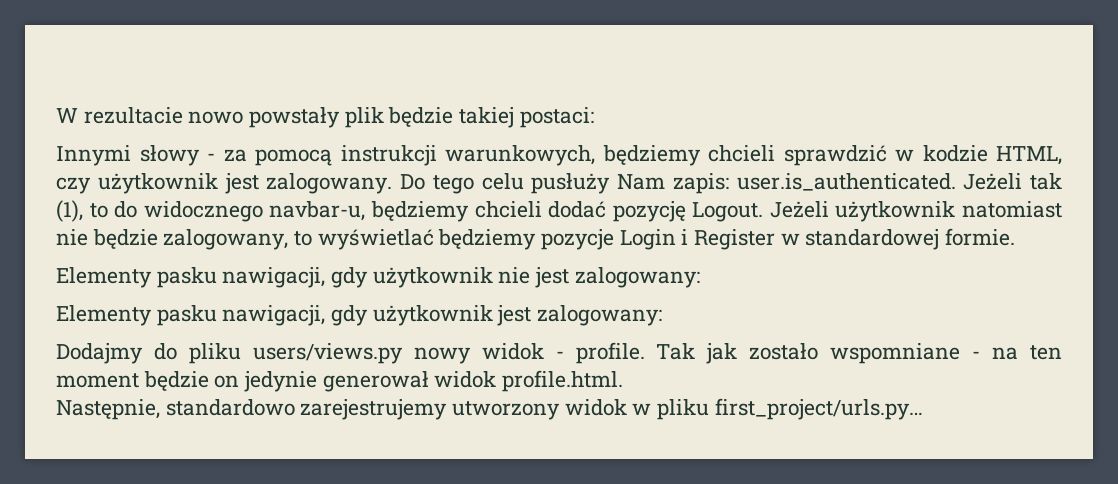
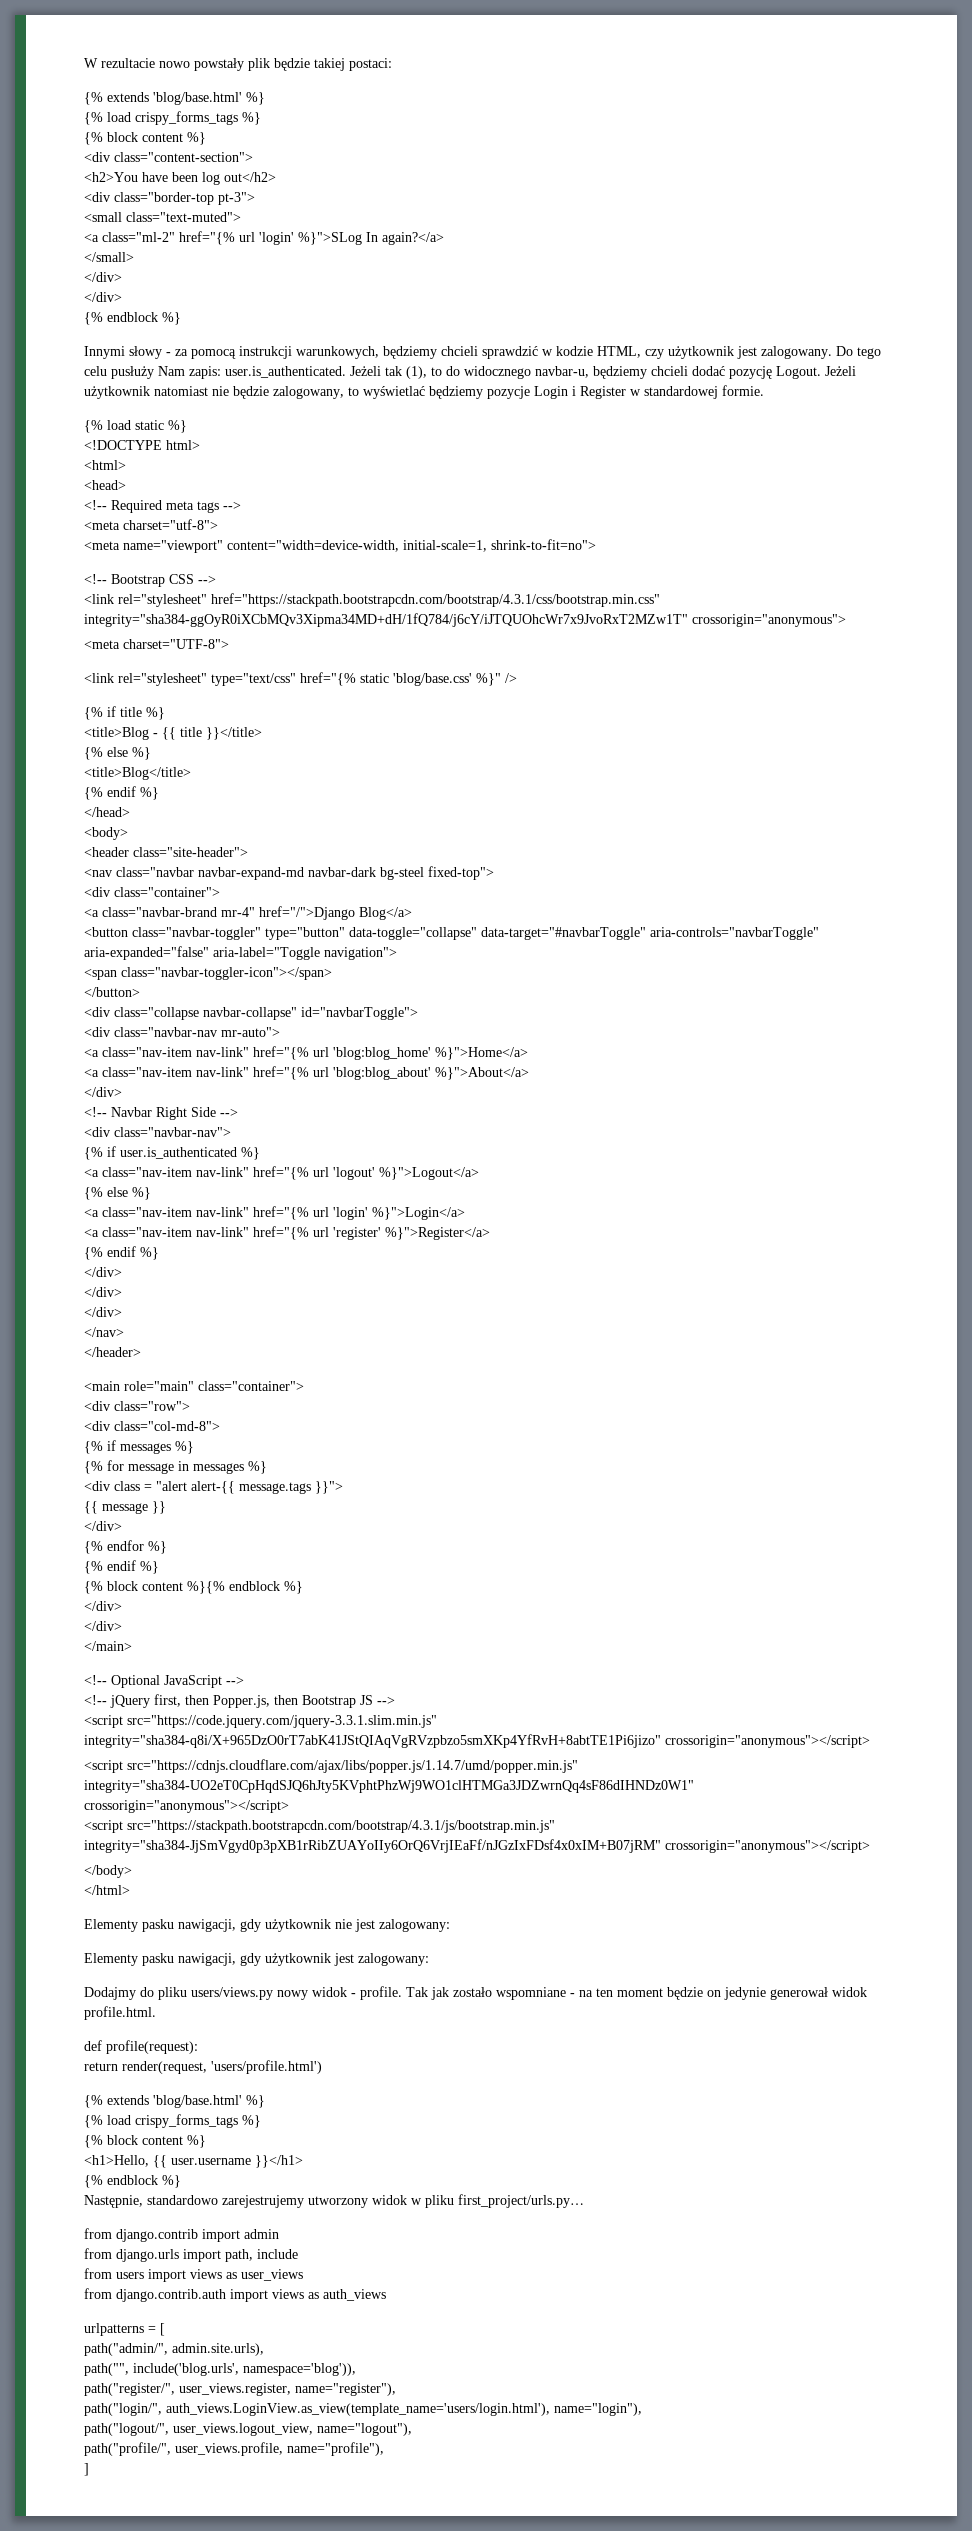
(594, 117) none -> [84,92,265,105] [84,111,261,125] [84,132,206,145] [84,152,253,162] [84,172,276,185] [84,192,255,205] [84,212,241,222] [84,231,444,245] [84,252,134,262] [84,272,122,282] [84,292,122,302] [84,312,181,325] // {% extends 'blog/base.html' %} // {% load crispy_forms_tags %} // {% block content %} // <div class="content-section"> // <h2>You have been log out</h2> // <div class="border-top pt-3"> // <small class="text-muted"> // <a class="ml-2" href="{% url 'login' %}">SLog In again?</a> // </small> // </div> // </div> // {% endblock %}
(1016, 237) none -> [84,420,187,433] [84,440,200,450] [84,460,126,470] [84,480,126,490] [84,500,241,513] [84,519,218,530] [84,539,596,553] [84,574,216,587] [84,593,660,607] [84,613,846,627] [84,639,229,649] [84,672,517,686] [84,706,165,720] [84,727,262,740] [84,747,151,760] [84,767,191,780] [84,786,159,800] [84,807,130,817] [84,827,128,840] [84,847,248,857] [84,866,494,880] [84,887,220,897] [84,906,412,920] [84,927,819,940] [84,946,397,960] [84,967,332,980] [84,987,140,997] [84,1007,418,1020] [84,1027,280,1037] [84,1046,528,1060] [84,1066,529,1080] [84,1087,122,1097] [84,1107,238,1120] [84,1127,231,1137] [84,1146,260,1160] [84,1166,479,1180] [84,1187,151,1200] [84,1206,465,1220] [84,1226,490,1240] [84,1246,159,1260] [84,1267,122,1277] [84,1287,122,1297] [84,1307,122,1317] [84,1327,124,1337] [84,1347,141,1357] [84,1381,304,1391] [84,1401,190,1411] [84,1421,220,1431] [84,1440,194,1454] [84,1460,267,1474] [84,1481,343,1494] [84,1501,166,1514] [84,1521,122,1531] [84,1540,167,1554] [84,1560,159,1574] [84,1581,303,1594] [84,1601,122,1611] [84,1621,122,1631] [84,1641,132,1651] [84,1675,244,1688] [84,1694,395,1708] [84,1715,437,1728] [84,1734,870,1748] [84,1759,578,1773] [84,1780,694,1793] [84,1800,289,1813] [84,1820,555,1833] [84,1839,870,1853] [84,1865,132,1878] [84,1885,130,1895] // {% load static %} // <!DOCTYPE html> // <html> // <head> // <!-- Required meta tags --> // <meta charset="utf-8"> // <meta name="viewport" content="width=device-width, initial-scale=1, shrink-to-fit=no"> // <!-- Bootstrap CSS --> // <link rel="stylesheet" href="https://stackpath.bootstrapcdn.com/bootstrap/4.3.1/css/bootstrap.min.css" integrity="sha384-ggOyR0iXCbMQv3Xipma34MD+dH/1fQ784/j6cY/iJTQUOhcWr7x9JvoRxT2MZw1T" crossorigin="anonymous"> // <meta charset="UTF-8"> // <link rel="stylesheet" type="text/css" href="{% static 'blog/base.css' %}" /> // {% if title %} // <title>Blog - {{ title }}</title> // {% else %} // <title>Blog</title> // {% endif %} // </head> // <body> // <header class="site-header"> // <nav class="navbar navbar-expand-md navbar-dark bg-steel fixed-top"> // <div class="container"> // <a class="navbar-brand mr-4" href="/">Django Blog</a> // <button class="navbar-toggler" type="button" data-toggle="collapse" data-target="#navbarToggle" aria-controls="navbarToggle" aria-expanded="false" aria-label="Toggle navigation"> // <span class="navbar-toggler-icon"></span> // </button> // <div class="collapse navbar-collapse" id="navbarToggle"> // <div class="navbar-nav mr-auto"> // <a class="nav-item nav-link" href="{% url 'blog:blog_home' %}">Home</a> // <a class="nav-item nav-link" href="{% url 'blog:blog_about' %}">About</a> // </div> // <!-- Navbar Right Side --> // <div class="navbar-nav"> // {% if user.is_authenticated %} // <a class="nav-item nav-link" href="{% url 'logout' %}">Logout</a> // {% else %} // <a class="nav-item nav-link" href="{% url 'login' %}">Login</a> // <a class="nav-item nav-link" href="{% url 'register' %}">Register</a> // {% endif %} // </div> // </div> // </div> // </nav> // </header> // <main role="main" class="container"> // <div class="row"> // <div class="col-md-8"> // {% if messages %} // {% for message in messages %} // <div class = "alert alert-{{ message.tags }}"> // {{ message }} // </div> // {% endfor %} // {% endif %} // {% block content %}{% endblock %} // </div> // </div> // </main> // <!-- Optional JavaScript --> // <!-- jQuery first, then Popper.js, then Bootstrap JS --> // <script src="https://code.jquery.com/jquery-3.3.1.slim.min.js" integrity="sha384-q8i/X+965DzO0rT7abK41JStQIAqVgRVzpbzo5smXKp4YfRvH+8abtTE1Pi6jizo" crossorigin="anonymous"></script> // <script src="https://cdnjs.cloudflare.com/ajax/libs/popper.js/1.14.7/umd/popper.min.js" integrity="sha384-UO2eT0CpHqdSJQ6hJty5KVphtPhzWj9WO1clHTMGa3JDZwrnQq4sF86dIHNDz0W1" crossorigin="anonymous"></script> // <script src="https://stackpath.bootstrapcdn.com/bootstrap/4.3.1/js/bootstrap.min.js" integrity="sha384-JjSmVgyd0p3pXB1rRibZUAYoIIy6OrQ6VrjIEaFf/nJGzIxFDsf4x0xIM+B07jRM" crossorigin="anonymous"></script> // </body> // </html>
(624, 381) none -> [84,2040,198,2054] [84,2060,322,2074] [84,2095,265,2108] [84,2114,261,2128] [84,2135,206,2148] [84,2155,303,2168] [84,2175,181,2188] // def profile(request): // return render(request, 'users/profile.html') // {% extends 'blog/base.html' %} // {% load crispy_forms_tags %} // {% block content %} // <h1>Hello, {{ user.username }}</h1> // {% endblock %}
(923, 409) none -> [84,2228,279,2242] [84,2248,298,2262] [84,2268,303,2282] [84,2288,386,2302] [84,2323,165,2336] [84,2343,264,2356] [84,2363,356,2376] [84,2383,396,2396] [84,2403,642,2416] [84,2423,412,2436] [84,2442,384,2456] [84,2463,89,2476] // from django.contrib import admin // from django.urls import path, include // from users import views as user_views // from django.contrib.auth import views as auth_views // urlpatterns = [ // path("admin/", admin.site.urls), // path("", include('blog.urls', namespace='blog')), // path("register/", user_views.register, name="register"), // path("login/", auth_views.LoginView.as_view(template_name='users/login.html'), name="login"), // path("logout/", user_views.logout_view, name="logout"), // path("profile/", user_views.profile, name="profile"), // ]

